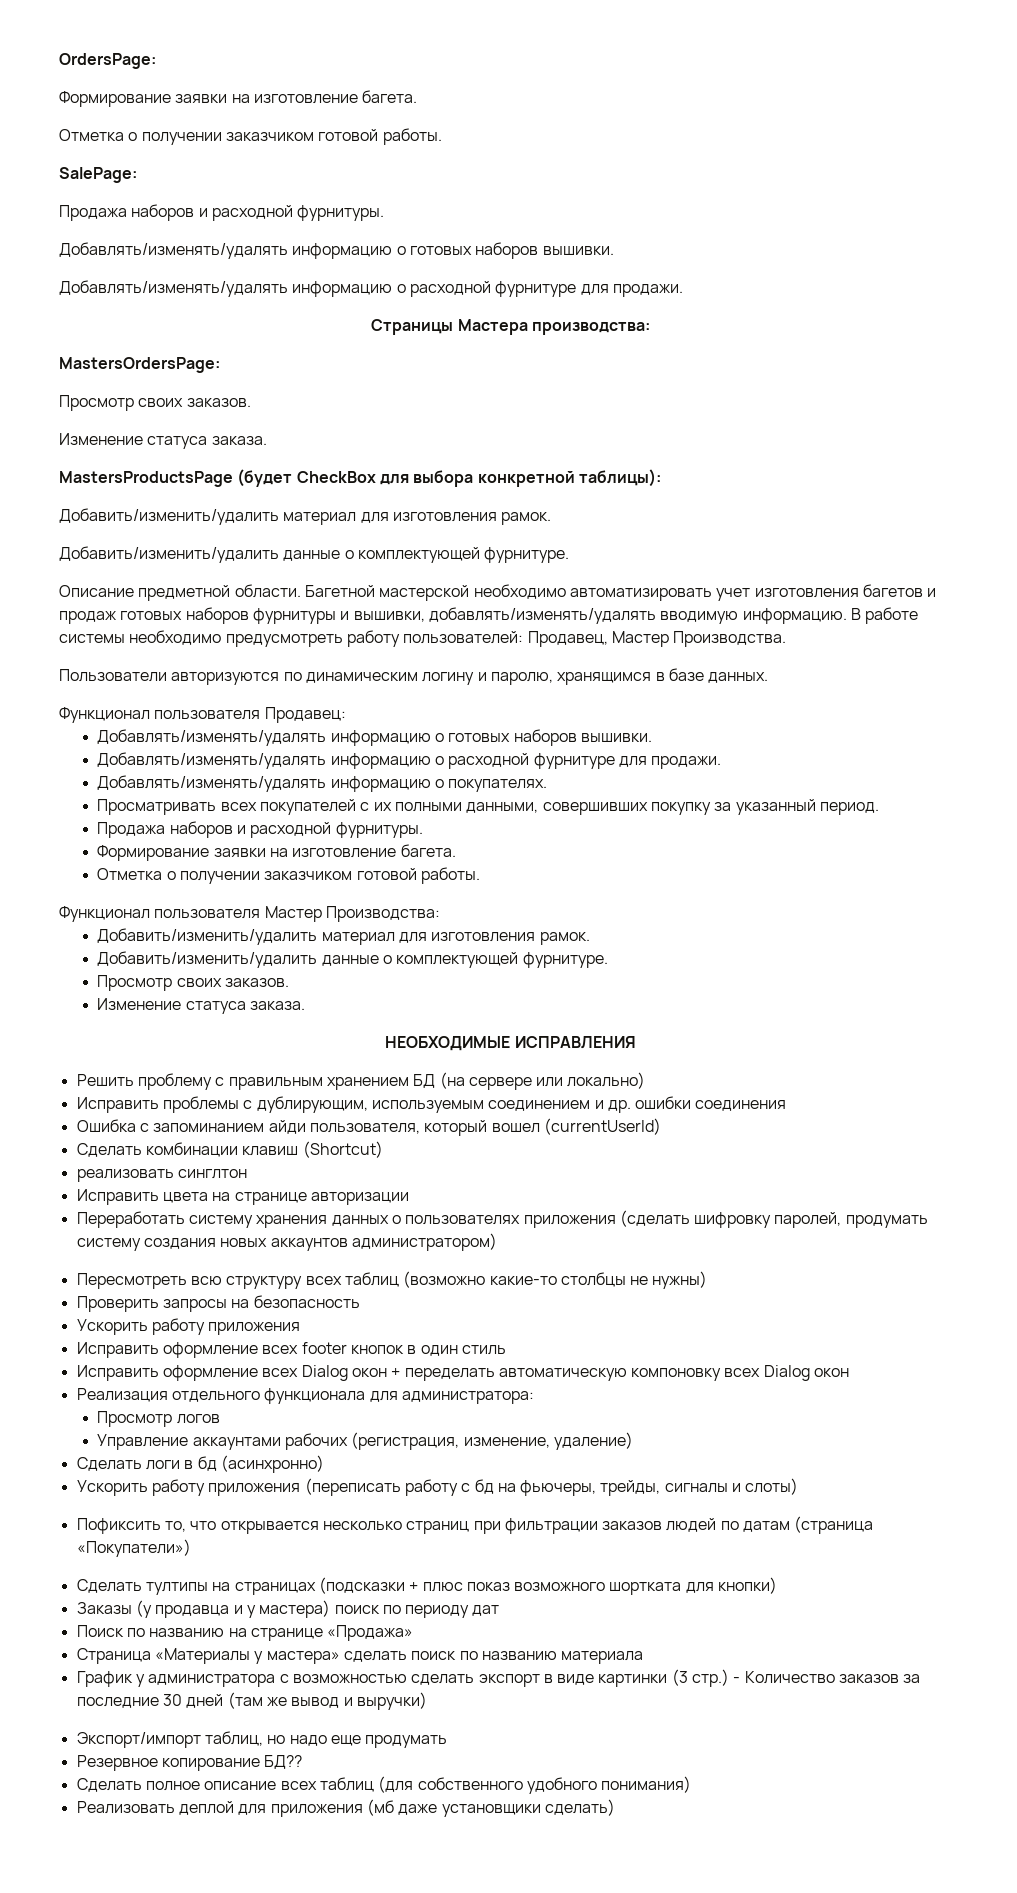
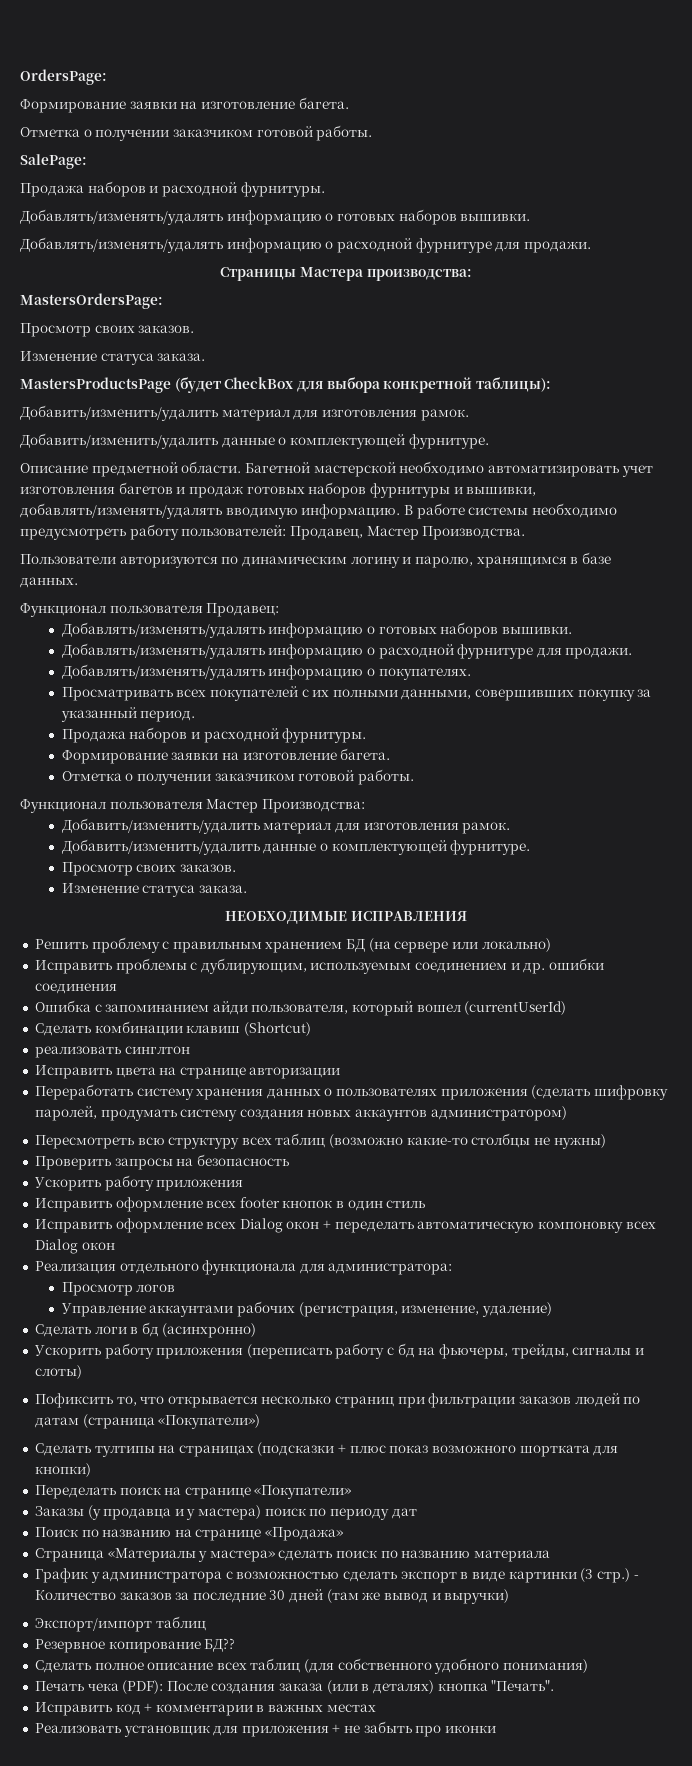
(778, 1585) none -> [34,1485,352,1499] // Переделать поиск на странице «Покупатели»
[204,1731,448,1748] таблиц, но надо еще продумать -> [155,1616,206,1631] таблиц
(692, 1784) none -> [34,1680,555,1694] [34,1702,376,1716] // Печать чека (PDF): После создания заказа (или в деталях) кнопка "Печать". // Исправить код + комментарии в важных местах
[178,1801,234,1815] деплой -> [123,1725,210,1737] установщик
[366,1799,615,1817] (мб даже установщики сделать) -> [332,1721,497,1737] + не забыть про иконки

